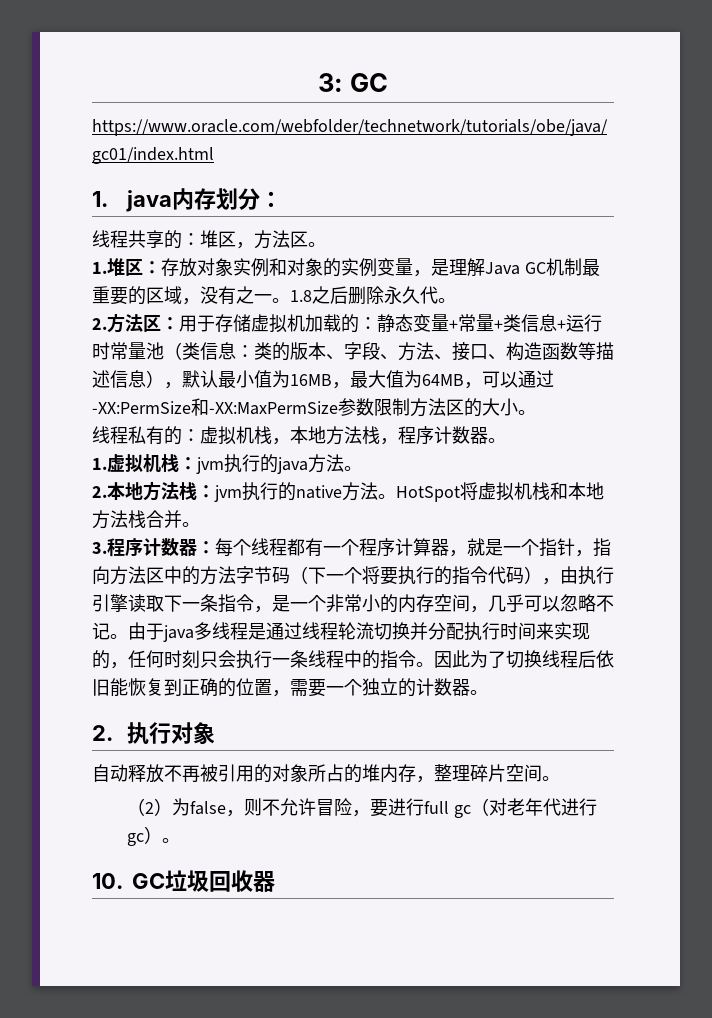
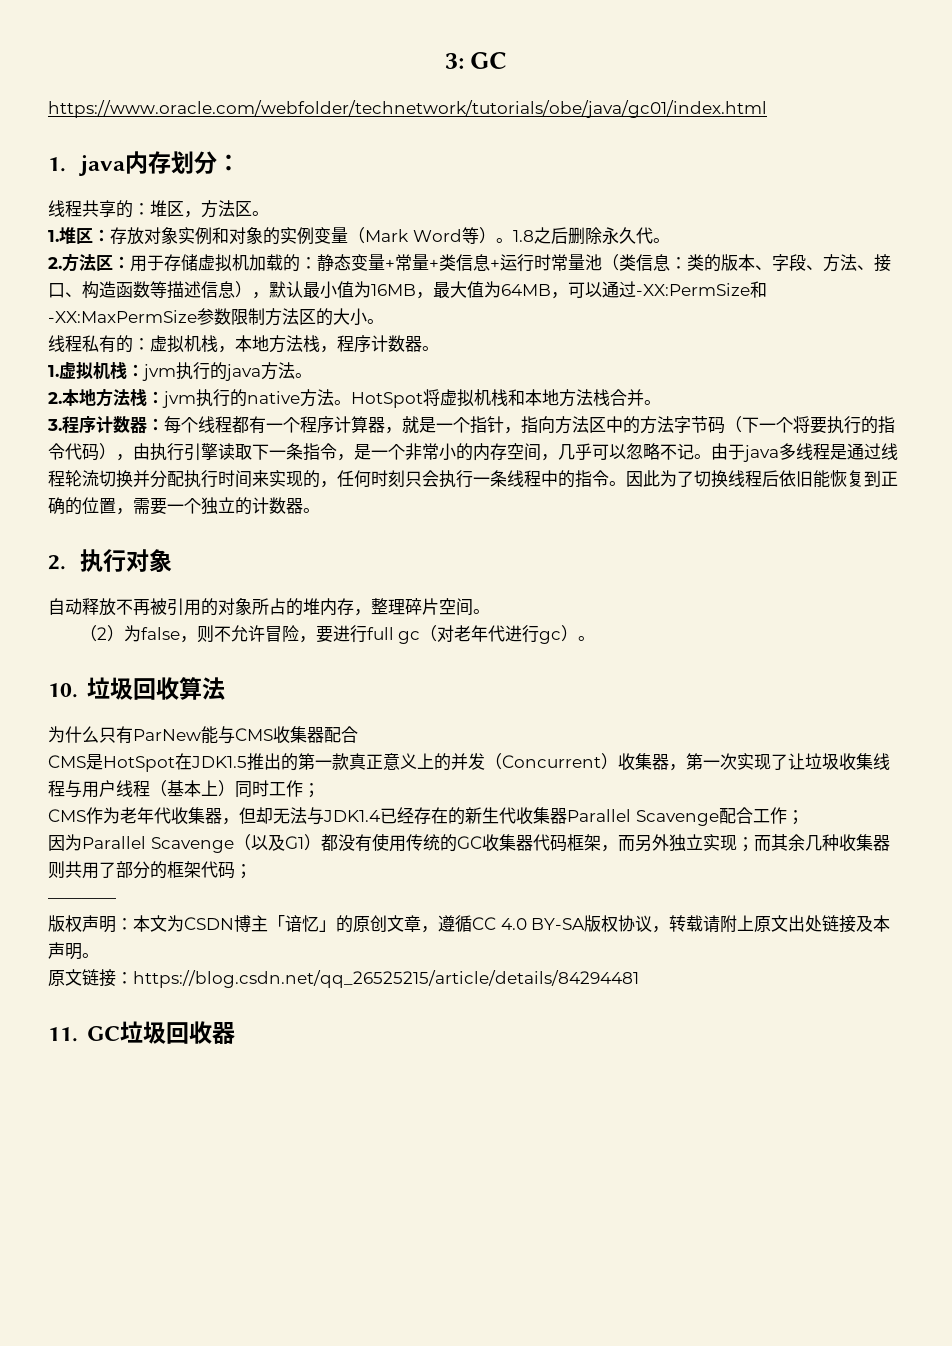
[413,258,600,277] [92,286,272,305] ，是理解Java GC机制最重要的区域，没有之一 -> [348,227,496,244] （Mark Word等）
(123, 881) none -> [86,677,225,700] [48,726,358,744] [48,753,890,772] [48,780,320,798] [48,807,804,826] [48,833,890,853] [48,861,252,879] [48,898,116,903] [48,915,891,933] [48,942,99,960] [48,969,639,988] [48,1027,78,1042] 垃圾回收算法 // 为什么只有ParNew能与CMS收集器配合 // CMS是HotSpot在JDK1.5推出的第一款真正意义上的并发（Concurrent）收集器，第一次实现了让垃圾收集线程与用户线程（基本上）同时工作； // CMS作为老年代收集器，但却无法与JDK1.4已经存在的新生代收集器Parallel Scavenge配合工作； // 因为Parallel Scavenge（以及G1）都没有使用传统的GC收集器代码框架，而另外独立实现；而其余几种收集器则共用了部分的框架代码； // ———— // 版权声明：本文为CSDN博主「谙忆」的原创文章，遵循CC 4.0 BY-SA版权协议，转载请附上原文出处链接及本声明。 // 原文链接：https://blog.csdn.net/qq_26525215/article/details/84294481 // 11.

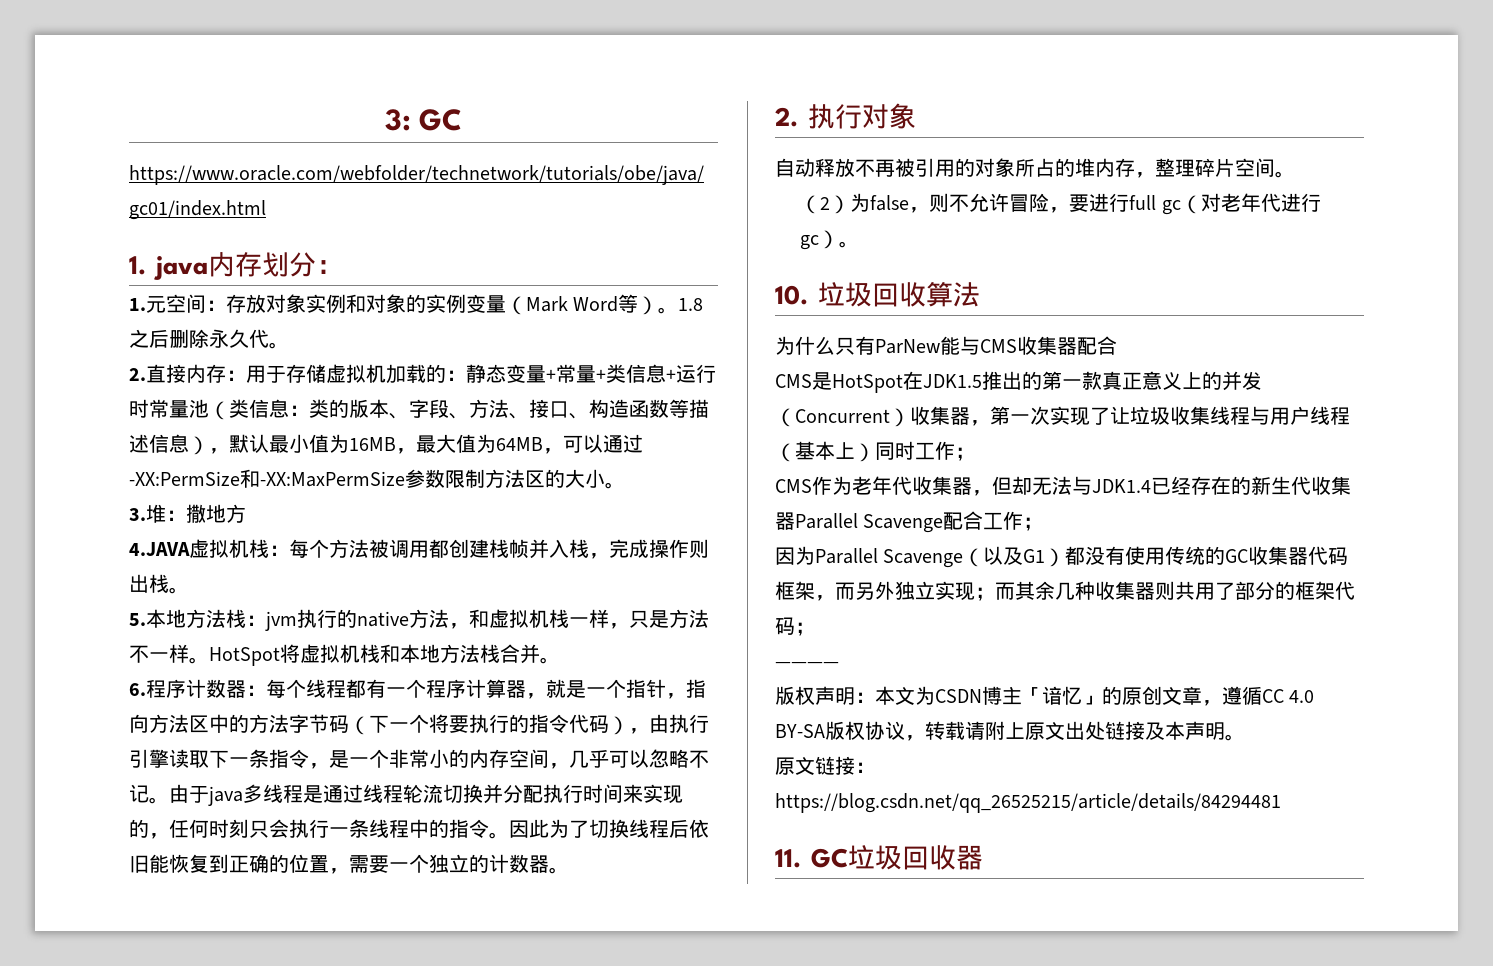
[48,200,269,218] [48,227,93,244] // 线程共享的：堆区，方法区。 // 1.堆区 -> [129,294,206,313] // 1.元空间
[62,253,113,272] 方法区 -> [146,364,226,383] 直接内存
[48,335,439,353] [48,361,312,381] [48,392,62,404] 线程私有的：虚拟机栈，本地方法栈，程序计数器。 // 1.虚拟机栈：jvm执行的java方法。 // 2. -> [129,504,246,523] [129,539,709,559] [129,574,189,594] [129,613,146,626] 3.堆：撒地方 // 4.JAVA虚拟机栈：每个方法被调用都创建栈帧并入栈，完成操作则出栈。 // 5.
(334, 397) none -> [449,609,709,629] [129,644,189,663] ，和虚拟机栈一样，只是方法不一样
[47,419,62,431] 3. -> [129,683,146,696] 6.

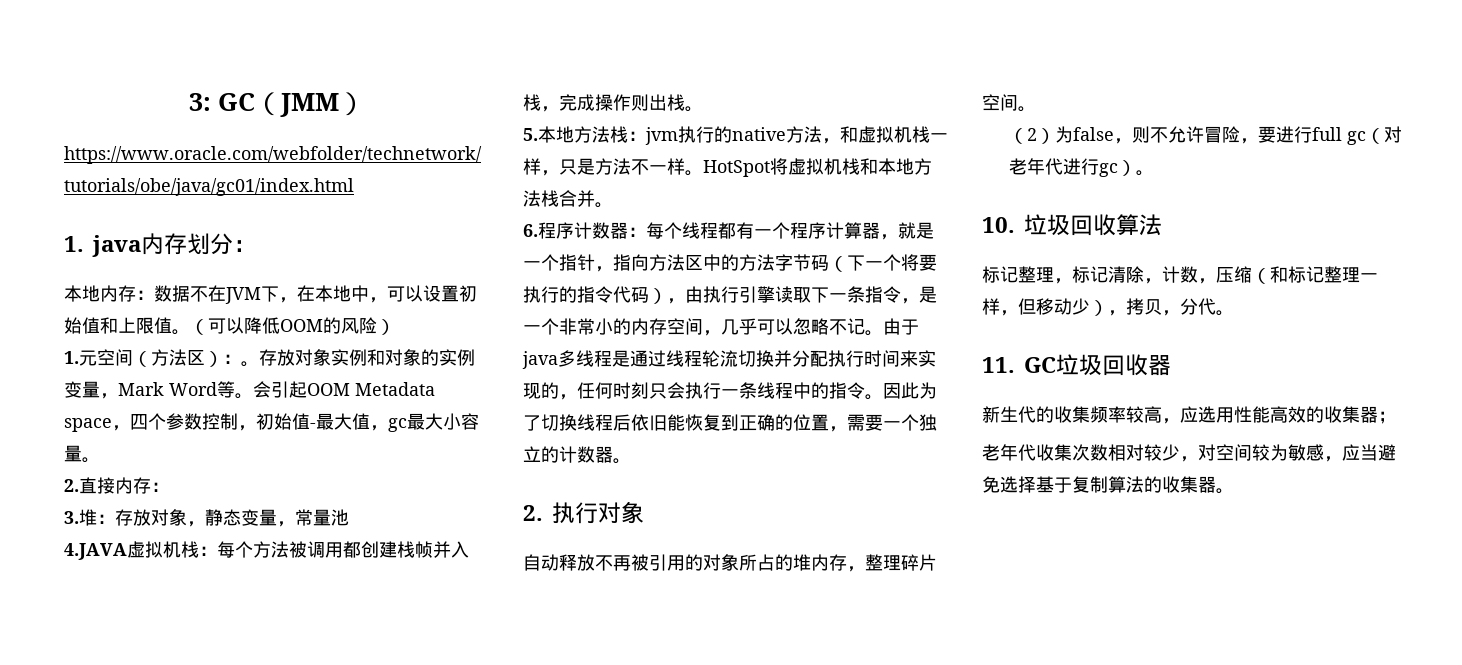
(463, 120) none -> [254,92,365,117] （JMM）
(343, 267) none -> [64,285,477,304] [64,317,395,335] // 本地内存：数据不在JVM下，在本地中，可以设置初始值和上限值。（可以降低OOM的风险）
[206,300,226,311] ： -> [133,349,259,367] （方法区）：。
[506,296,526,315] （ -> [100,393,118,399] ，
[638,296,704,315] [129,329,289,349] [129,364,716,384] [129,399,709,420] [129,434,643,455] [129,469,625,489] [129,504,246,523] ）。1.8之后删除永久代。 // 2.直接内存：用于存储虚拟机加载的：静态变量+常量+类信息+运行时常量池（类信息：类的版本、字段、方法、接口、构造函数等描述信息），默认最小值为16MB，最大值为64MB，可以通过-XX:PermSize和-XX:MaxPermSize参数限制方法区的大小。 // 3.堆：撒地方 -> [235,381,435,399] [64,413,479,432] [64,445,100,463] [64,477,169,494] [64,509,349,527] 。会引起OOM Metadata space，四个参数控制，初始值-最大值，gc最大小容量。 // 2.直接内存： // 3.堆：存放对象，静态变量，常量池
[775,336,1117,355] [775,371,1262,393] [775,406,1350,427] [775,441,975,462] [775,476,1351,496] [775,511,1044,533] [775,546,1349,568] [775,581,1355,601] [775,617,815,636] [775,662,839,668] [775,686,1315,706] [775,721,1245,741] [775,756,875,775] [775,793,1281,813] 为什么只有ParNew能与CMS收集器配合 // CMS是HotSpot在JDK1.5推出的第一款真正意义上的并发（Concurrent）收集器，第一次实现了让垃圾收集线程与用户线程（基本上）同时工作； // CMS作为老年代收集器，但却无法与JDK1.4已经存在的新生代收集器Parallel Scavenge配合工作； // 因为Parallel Scavenge（以及G1）都没有使用传统的GC收集器代码框架，而另外独立实现；而其余几种收集器则共用了部分的框架代码； // ———— // 版权声明：本文为CSDN博主「谙忆」的原创文章，遵循CC 4.0 BY-SA版权协议，转载请附上原文出处链接及本声明。 // 原文链接：https://blog.csdn.net/qq_26525215/article/details/84294481 -> [982,266,1378,284] [982,298,1234,316] 标记整理，标记清除，计数，压缩（和标记整理一样，但移动少），拷贝，分代。
(983, 857) none -> [982,406,1396,424] [982,444,1396,462] [982,476,1234,494] // 新生代的收集频率较高，应选用性能高效的收集器； // 老年代收集次数相对较少，对空间较为敏感，应当避免选择基于复制算法的收集器。

